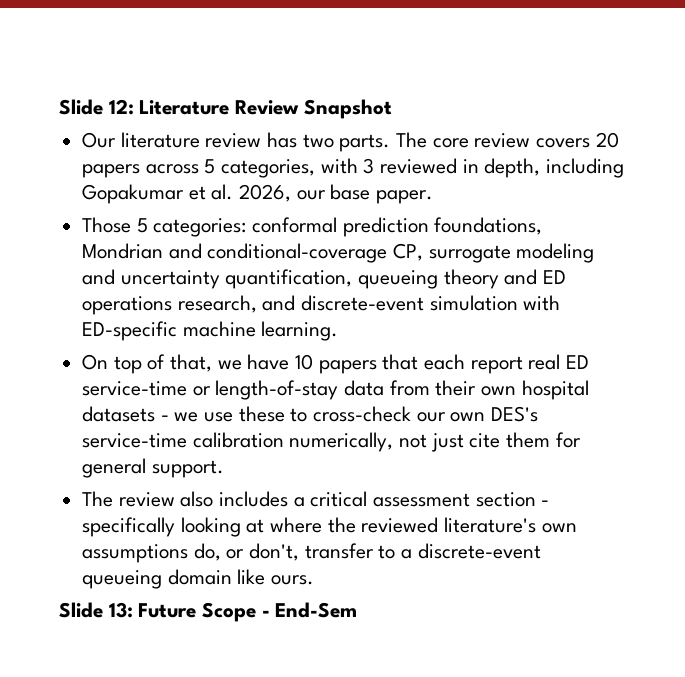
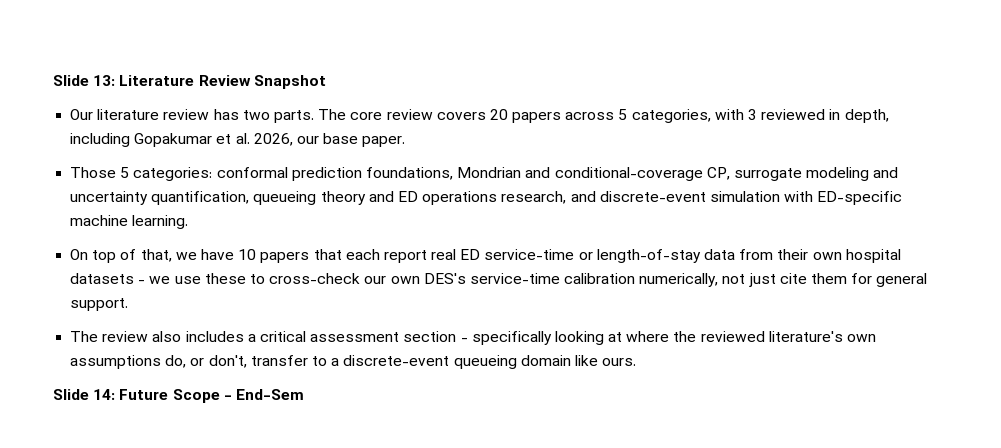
[59,99,134,115] Slide 12: -> [53,75,116,86] Slide 13:
[108,602,133,618] 13: -> [93,389,116,400] 14:

